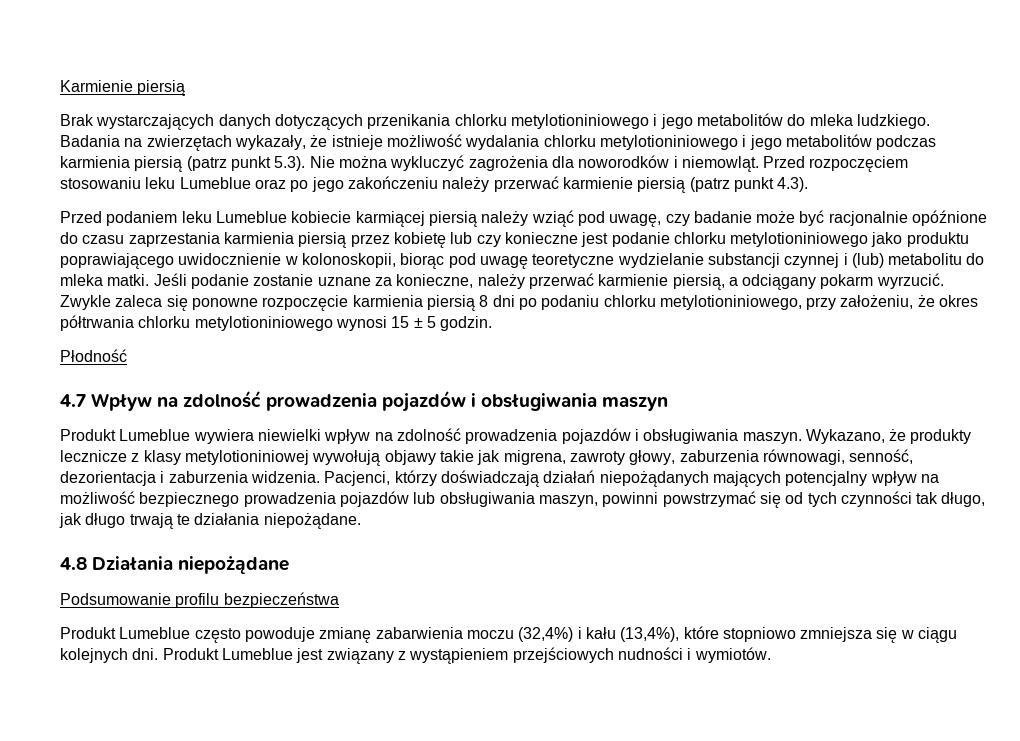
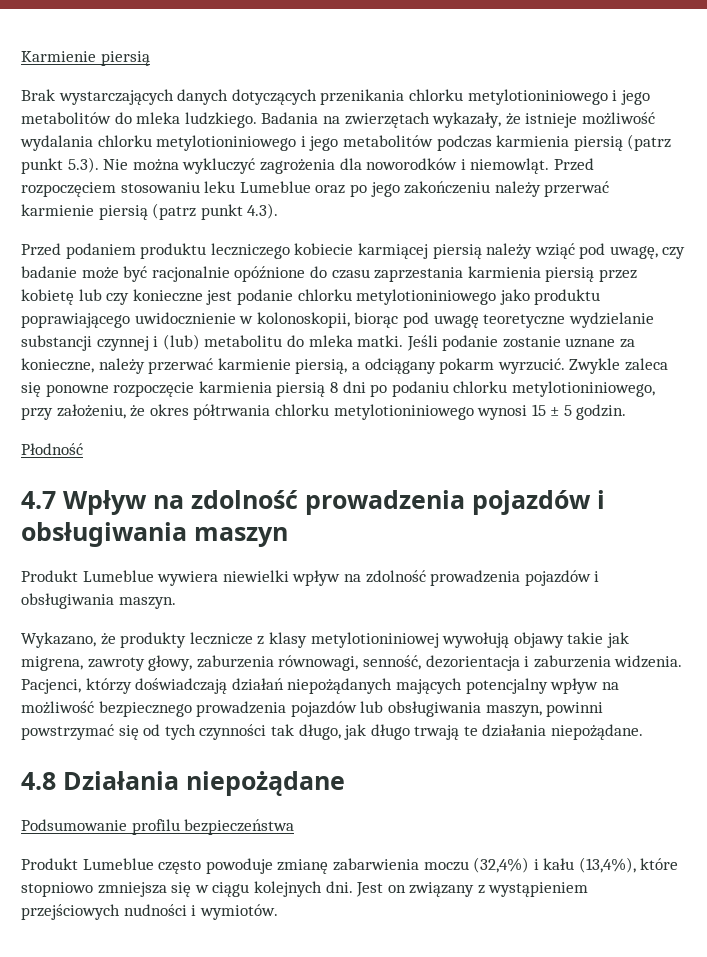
[181,211,287,223] leku Lumeblue -> [140,243,290,259] produktu leczniczego
(802, 438) none -> (176, 603) //
[162,648,324,663] Produkt Lumeblue jest -> [356,882,406,897] Jest on

